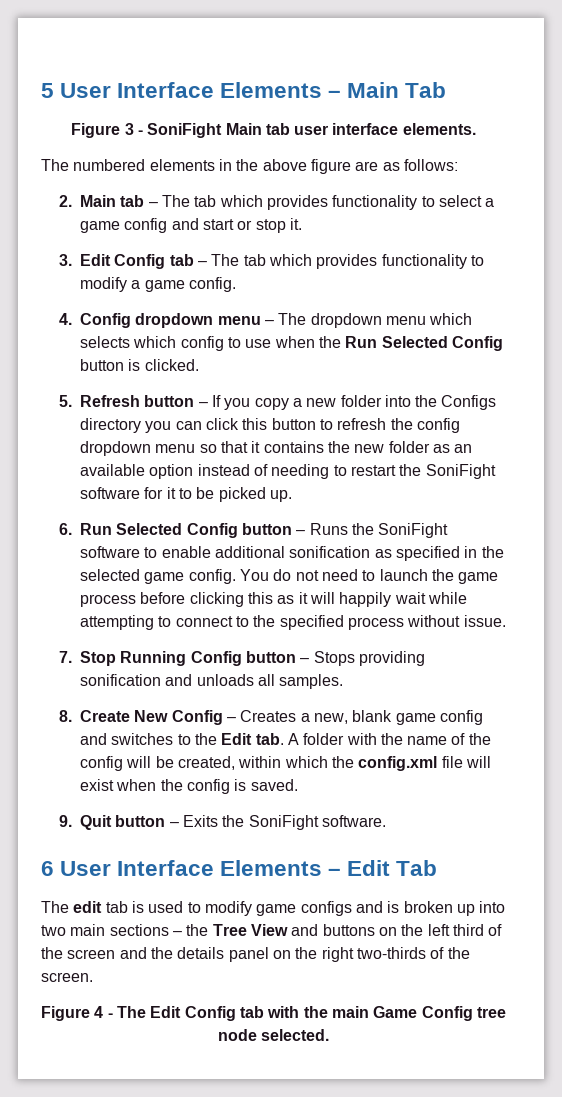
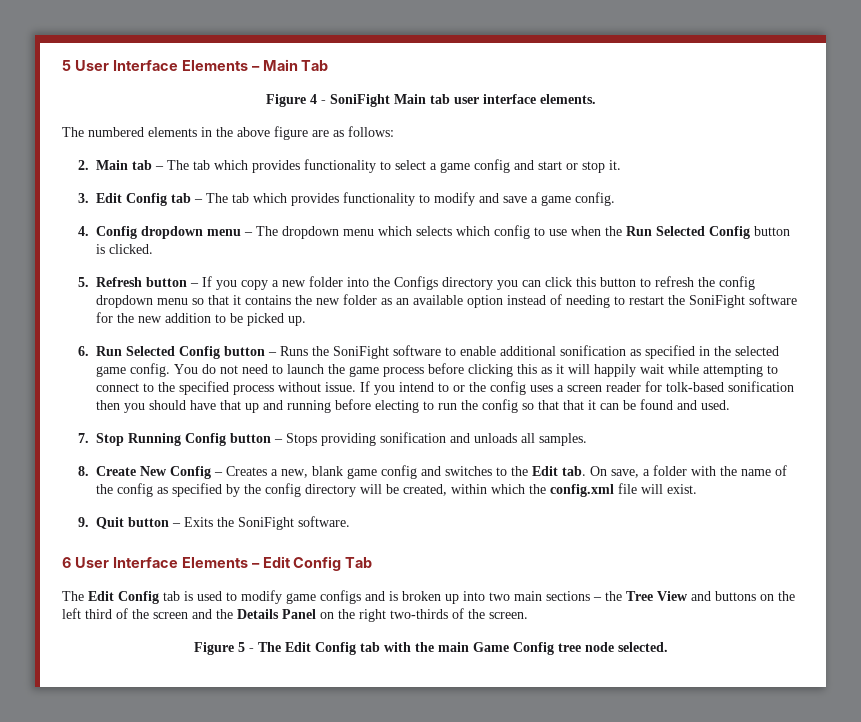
[124,123,134,135] 3 -> [309,94,317,104] 4
(127, 284) none -> [479,193,528,203] and save
[166,487,176,499] it -> [117,313,212,323] the new addition
(506, 621) none -> [360,381,795,395] [96,399,731,413] If you intend to or the config uses a screen reader for tolk-based sonification then you should have that up and running before electing to run the config so that that it can be found and used.
[287,733,299,745] A -> [590,466,651,478] On save, a
(123, 763) none -> [157,483,357,497] as specified by the config directory
[79,779,298,794] exist when the config is saved. -> [667,484,698,494] exist.
(391, 868) none -> [293,556,342,571] Config
[73,901,103,913] edit -> [88,591,159,604] Edit Config
[177,947,269,962] details panel -> [237,609,316,619] Details Panel
[94,1006,104,1018] 4 -> [237,642,245,652] 5

